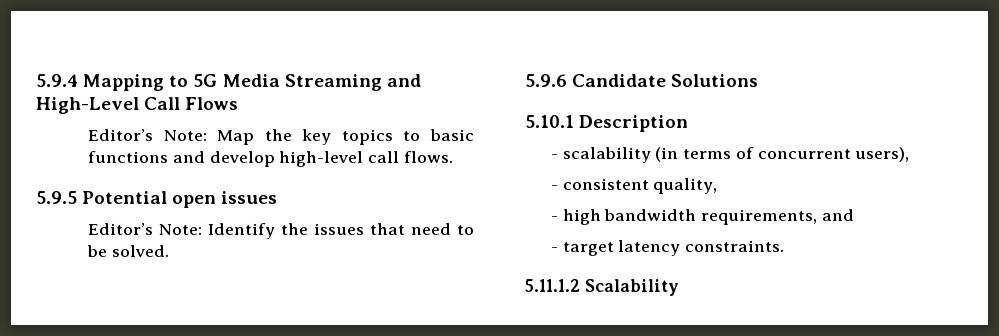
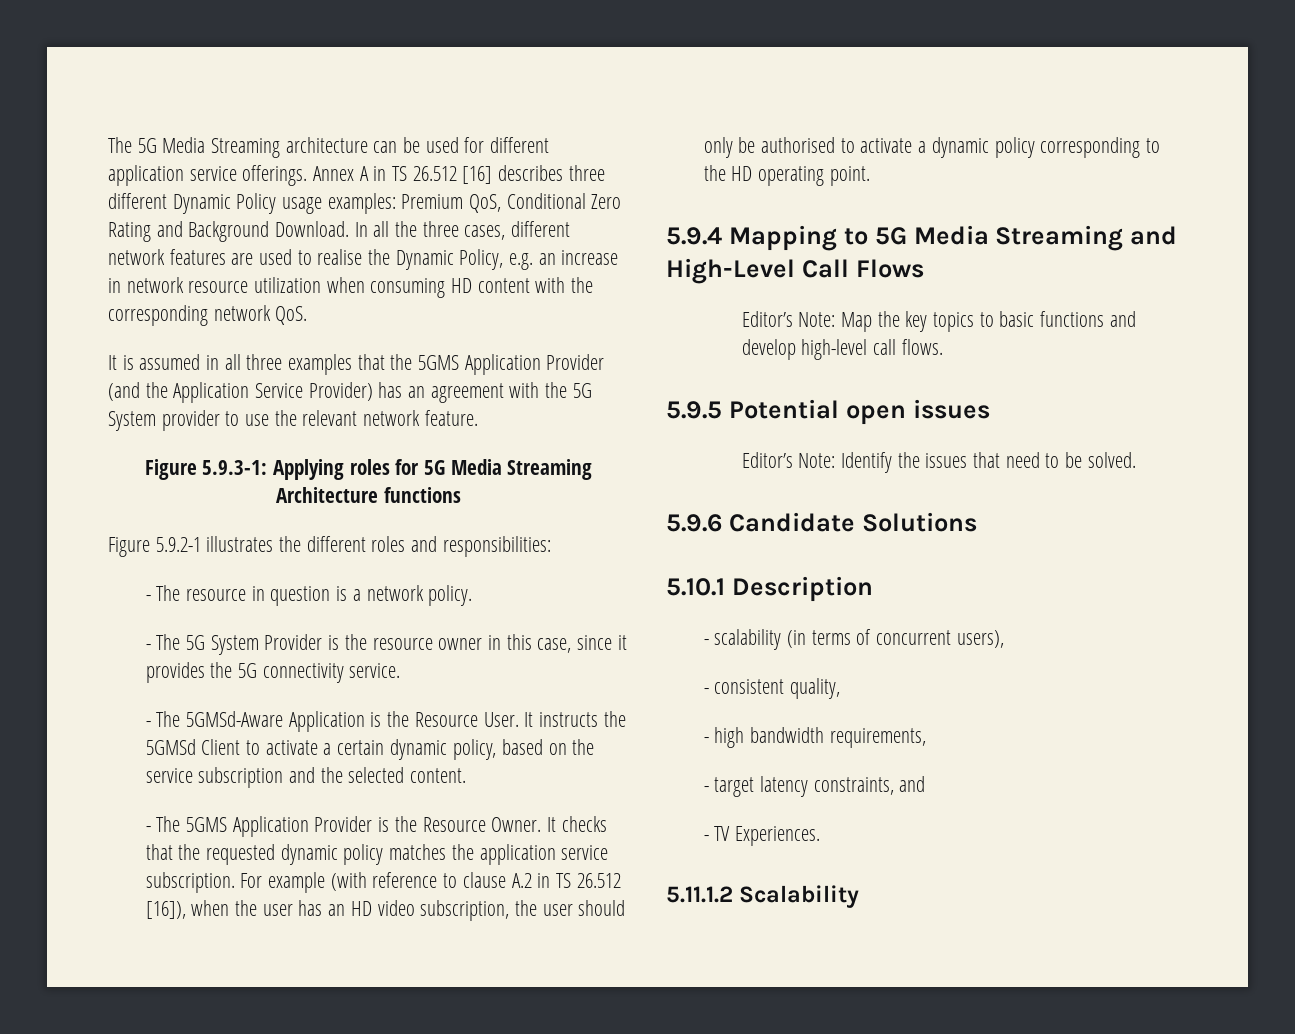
(36, 80) none -> [108,137,550,158] [108,165,605,186] [108,193,622,214] [108,221,571,242] [108,249,619,270] [108,277,594,298] [108,305,308,326] [108,354,605,375] [108,382,592,403] [108,410,478,431] [144,459,593,480] [276,487,461,503] [108,536,551,557] [145,585,473,606] [145,634,627,655] [145,662,401,683] [145,711,626,732] [145,739,595,760] [145,767,467,788] [145,816,607,837] [145,844,609,865] [145,872,621,893] [145,900,626,921] [703,137,1160,158] [703,165,870,186] The 5G Media Streaming architecture can be used for different application service offerings. Annex A in TS 26.512 [16] describes three different Dynamic Policy usage examples: Premium QoS, Conditional Zero Rating and Background Download. In all the three cases, different network features are used to realise the Dynamic Policy, e.g. an increase in network resource utilization when consuming HD content with the corresponding network QoS. // It is assumed in all three examples that the 5GMS Application Provider (and the Application Service Provider) has an agreement with the 5G System provider to use the relevant network feature. // Figure 5.9.3-1: Applying roles for 5G Media Streaming Architecture functions // Figure 5.9.2-1 illustrates the different roles and responsibilities: // - The resource in question is a network policy. // - The 5G System Provider is the resource owner in this case, since it provides the 5G connectivity service. // - The 5GMSd-Aware Application is the Resource User. It instructs the 5GMSd Client to activate a certain dynamic policy, based on the service subscription and the selected content. // - The 5GMS Application Provider is the Resource Owner. It checks that the requested dynamic policy matches the application service subscription. For example (with reference to clause A.2 in TS 26.512 [16]), when the user has an HD video subscription, the user should only be authorised to activate a dynamic policy corresponding to the HD operating point. //
[821,209,854,221] and -> (926, 738) none
[685,240,785,252] constraints. -> [813,776,926,795] [703,826,821,846] constraints, and // - TV Experiences.

